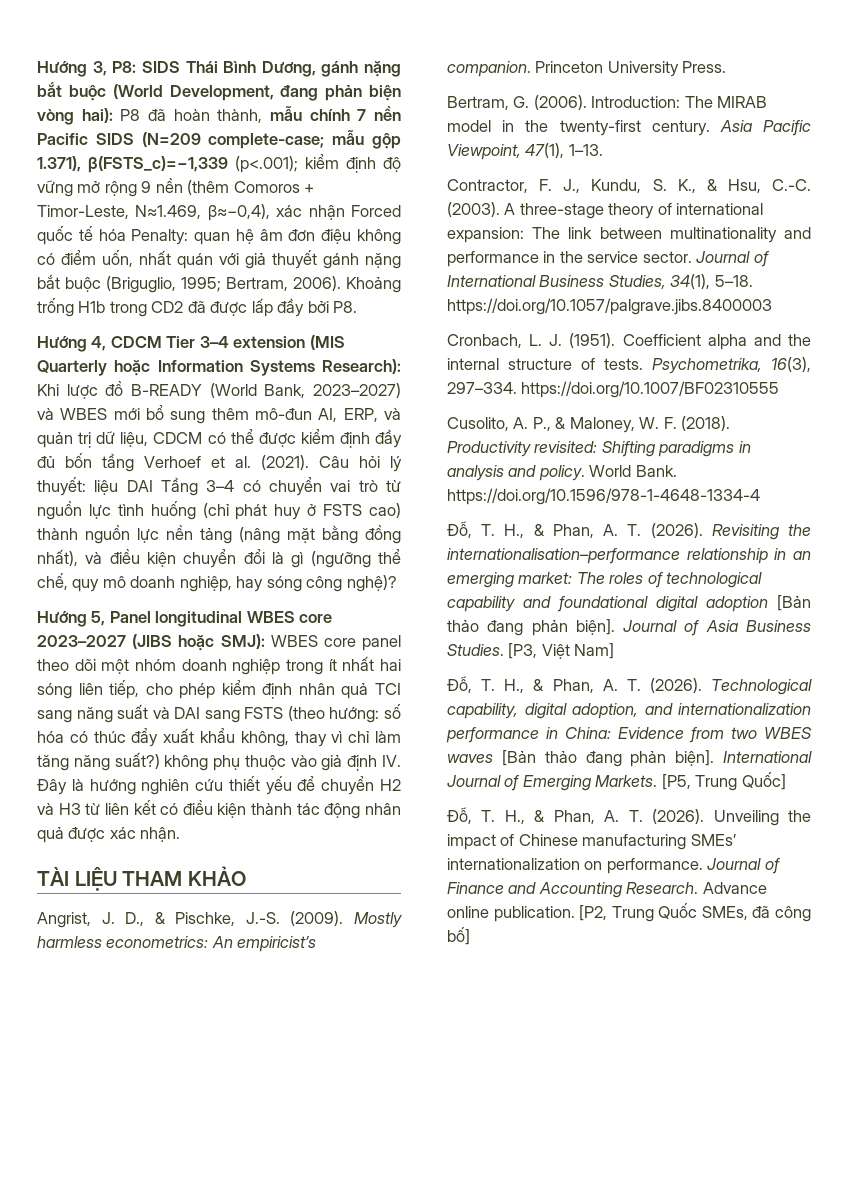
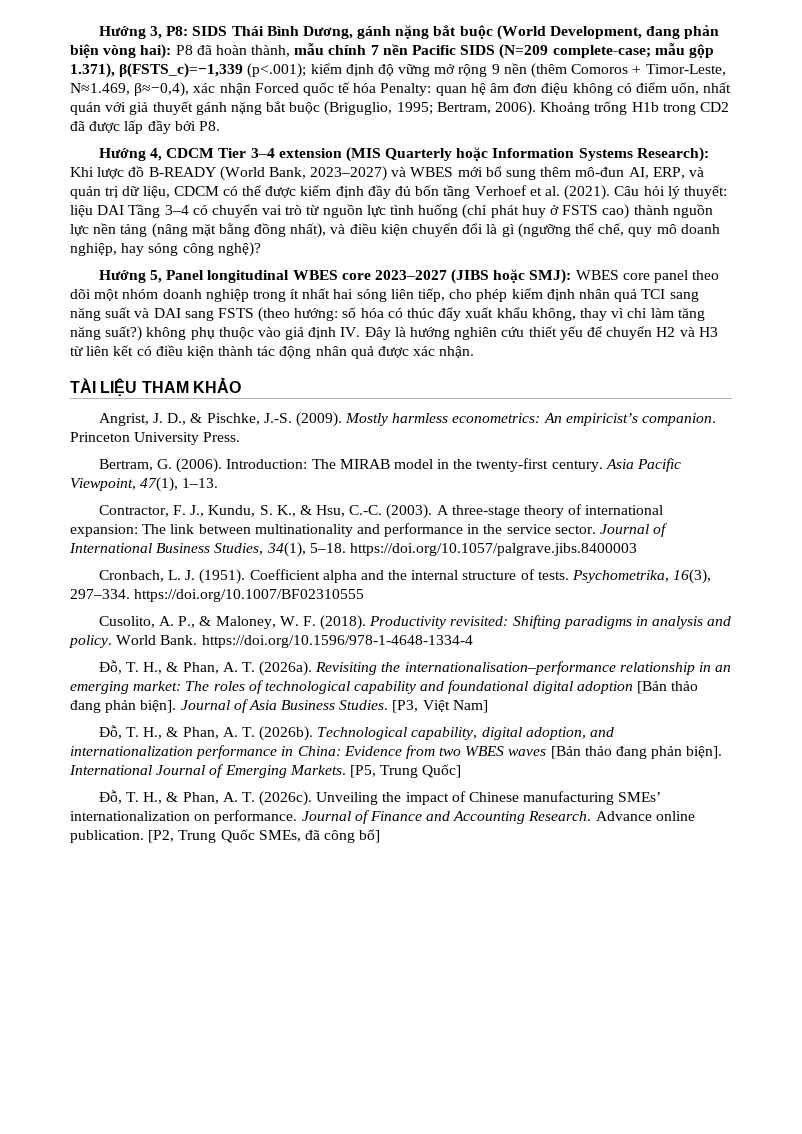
[650,523,703,538] (2026). -> [259,661,313,676] (2026a).
[649,678,702,693] (2026). -> [259,726,314,741] (2026b).
[652,809,705,824] (2026). -> [259,791,313,806] (2026c).

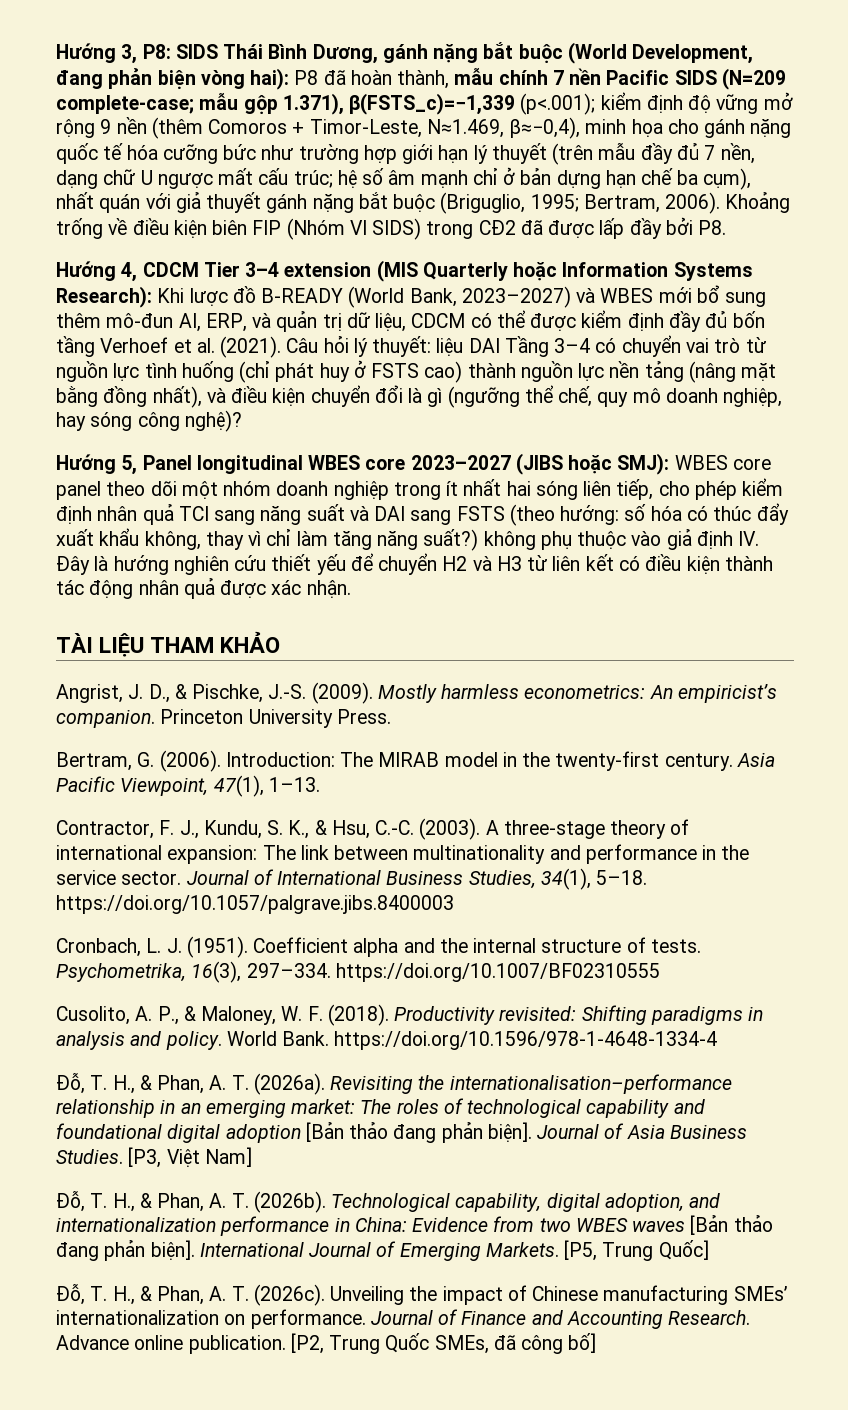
[193,82,700,96] xác nhận Forced quốc tế hóa Penalty: quan hệ âm đơn điệu không có điểm uốn, -> [585,119,792,138] [56,142,755,165] [56,167,751,190] minh họa cho gánh nặng quốc tế hóa cưỡng bức như trường hợp giới hạn lý thuyết (trên mẫu đầy đủ 7 nền, dạng chữ U ngược mất cấu trúc; hệ số âm mạnh chỉ ở bản dựng hạn chế ba cụm),
[631,102,729,115] H1b trong CD2 -> [108,218,516,240] về điều kiện biên FIP (Nhóm VI SIDS) trong CĐ2

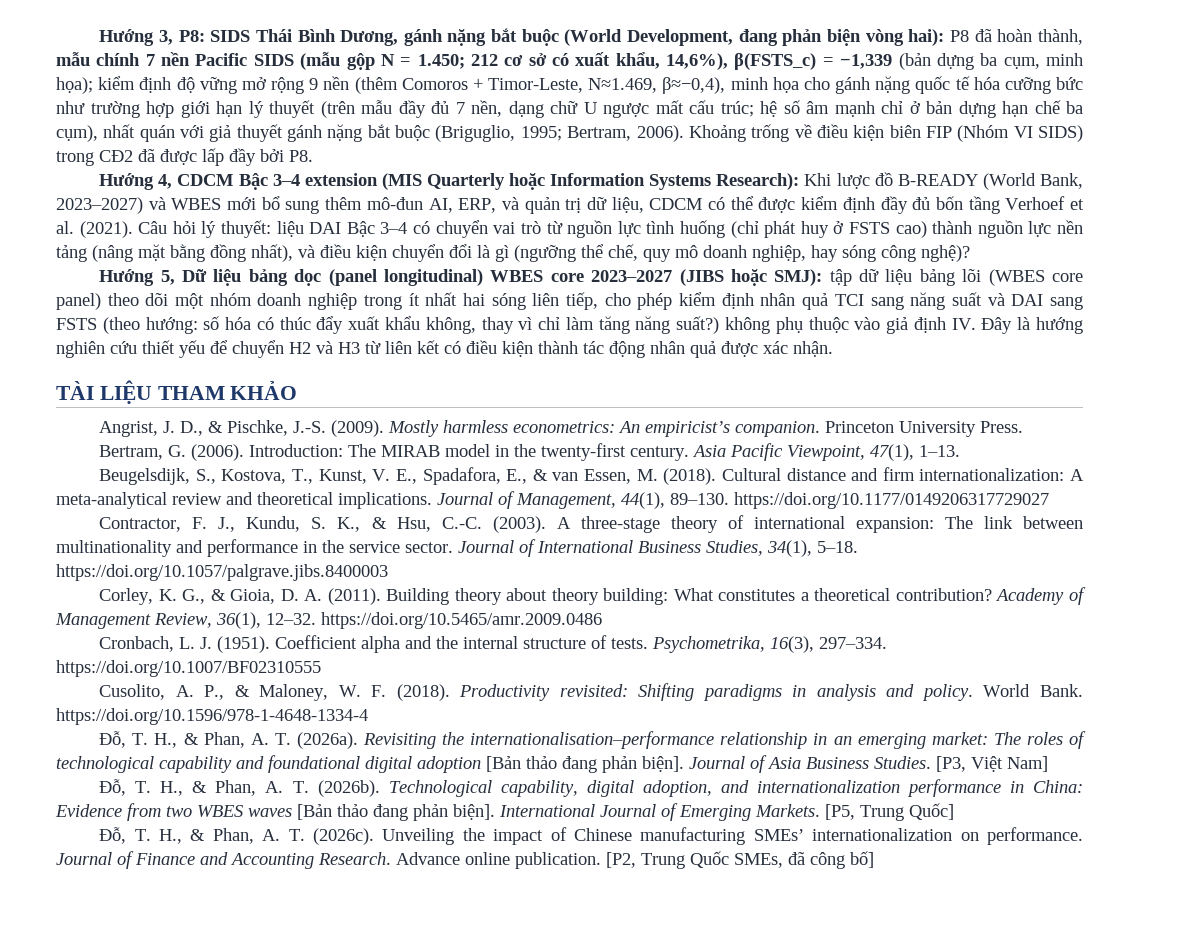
[721,68,786,90] [56,92,596,115] (N=209 complete-case; mẫu gộp 1.371), β(FSTS_c)=−1,339 (p<.001); -> [300,51,1084,70] [56,77,93,94] (mẫu gộp N = 1.450; 212 cơ sở có xuất khẩu, 14,6%), β(FSTS_c) = −1,339 (bản dựng ba cụm, minh họa);
[203,262,240,277] Tier -> [238,173,268,190] Bậc
[504,336,549,357] Tầng -> [346,221,375,237] Bậc
[142,455,303,474] Panel longitudinal -> [182,269,483,286] Dữ liệu bảng dọc (panel longitudinal)
[674,455,771,470] [56,481,101,500] WBES core panel -> [829,269,1083,286] [56,293,101,310] tập dữ liệu bảng lõi (WBES core panel)
(320, 784) none -> [99,467,1085,485] [56,491,1049,509] // Beugelsdijk, S., Kostova, T., Kunst, V. E., Spadafora, E., & van Essen, M. (2018). Cultural distance and firm internationalization: A meta-analytical review and theoretical implications. Journal of Management, 44(1), 89–130. https://doi.org/10.1177/0149206317729027
(454, 904) none -> [99,587,1086,605] [55,612,602,629] // Corley, K. G., & Gioia, D. A. (2011). Building theory about theory building: What constitutes a theoretical contribution? Academy of Management Review, 36(1), 12–32. https://doi.org/10.5465/amr.2009.0486

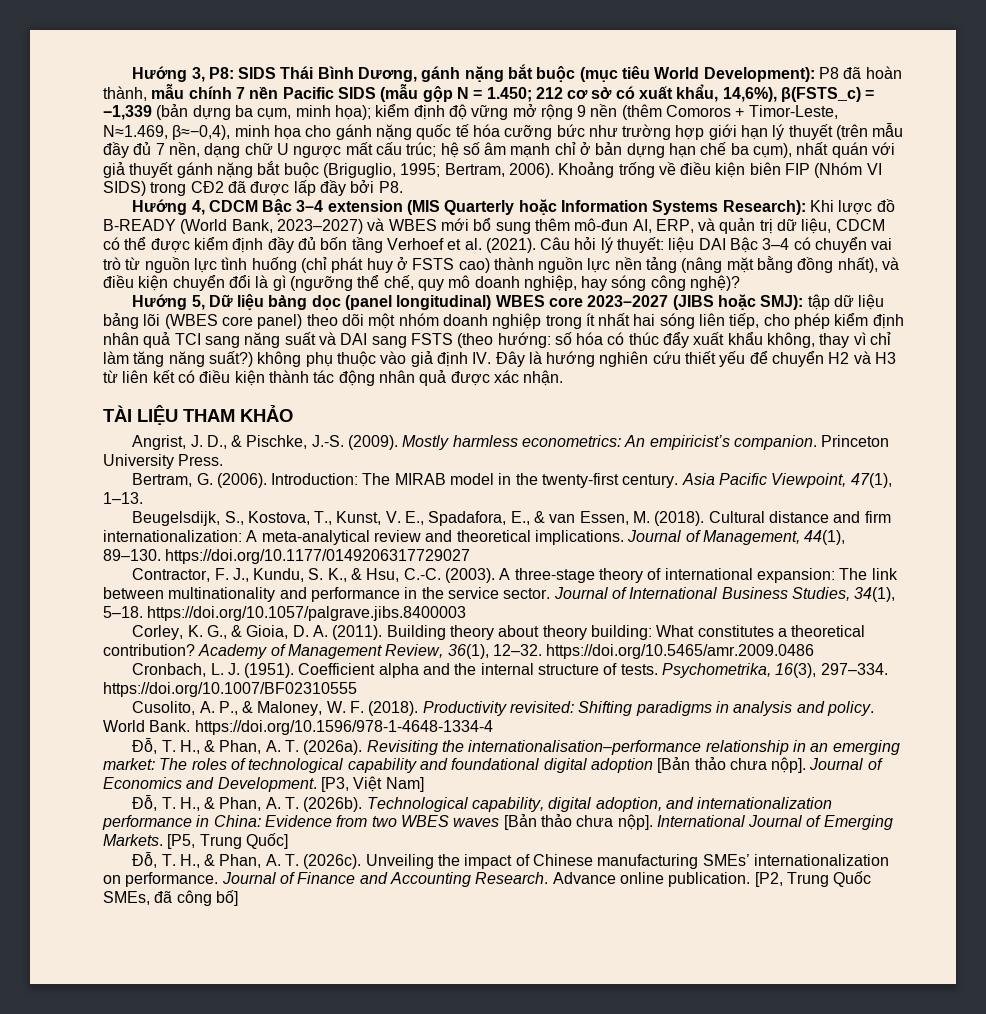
[564,29,945,46] (World Development, đang phản biện vòng hai): -> [579,66,815,82] (mục tiêu World Development):
[562,755,931,773] đang phản biện]. Journal of Asia Business Studies. -> [729,757,883,773] [103,777,317,792] chưa nộp]. Journal of Economics and Development.
[373,804,495,821] đang phản biện]. -> [576,814,653,830] chưa nộp].

